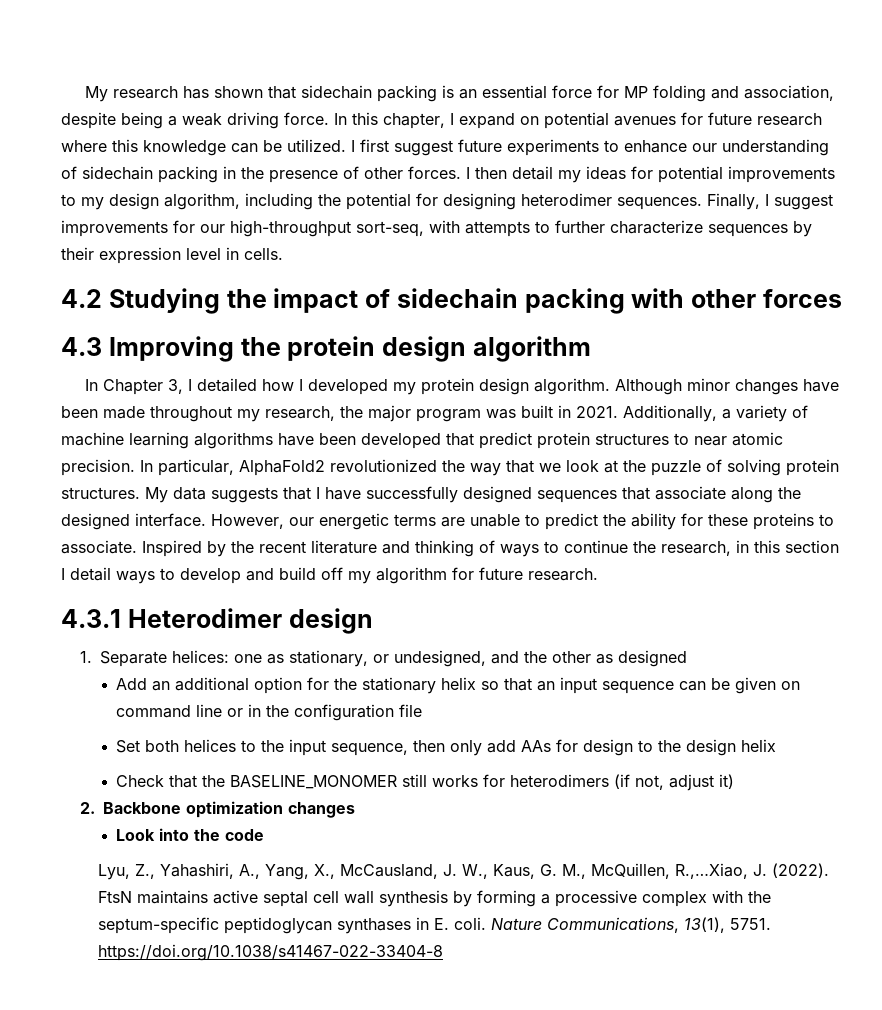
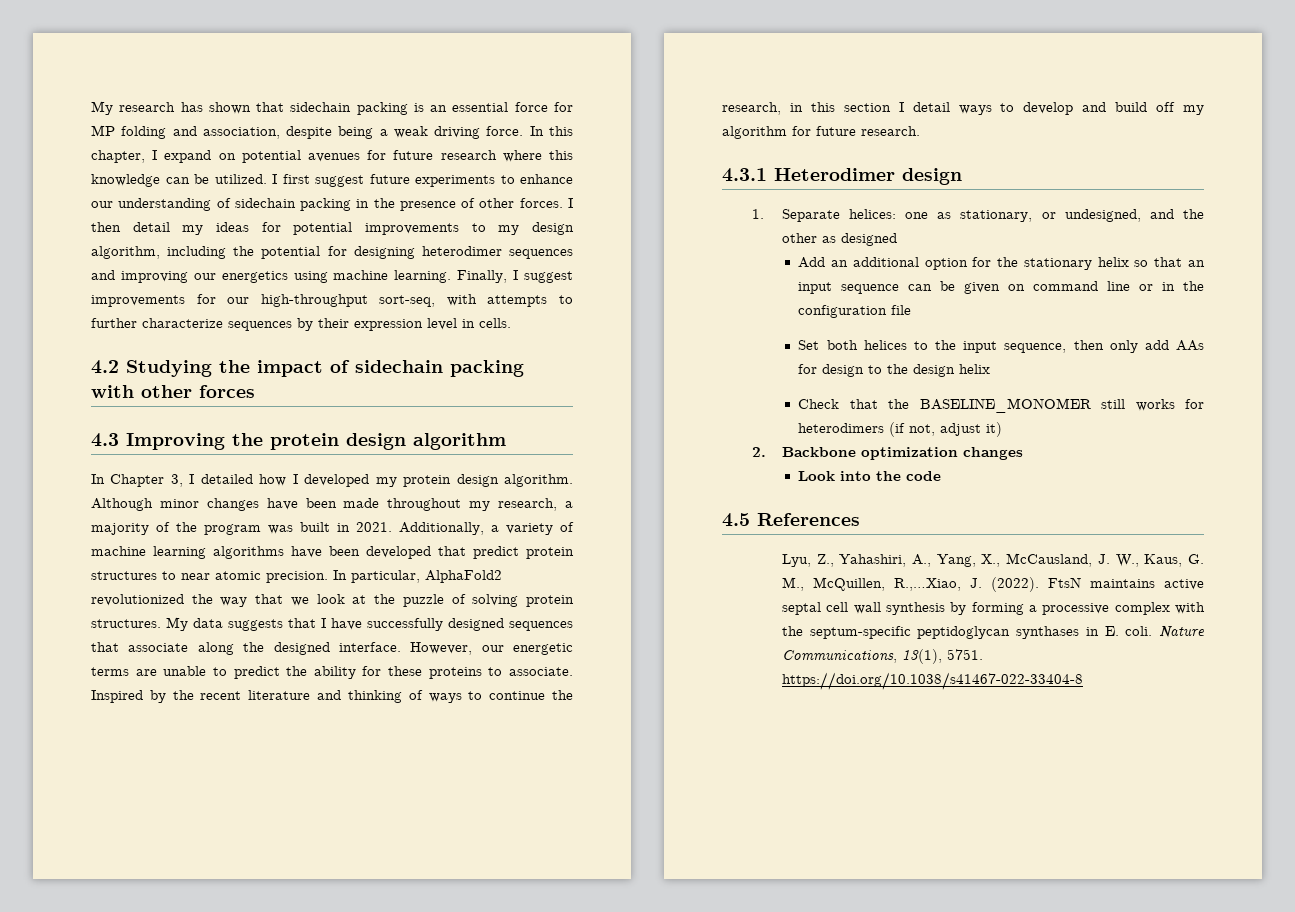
[617,197,702,210] sequences. -> [509,249,573,259] [91,270,452,283] sequences and improving our energetics using machine learning.
[340,405,411,422] the major -> [565,501,574,508] [91,522,197,535] a majority of the
(264, 835) none -> [722,513,860,527] // 4.5 References

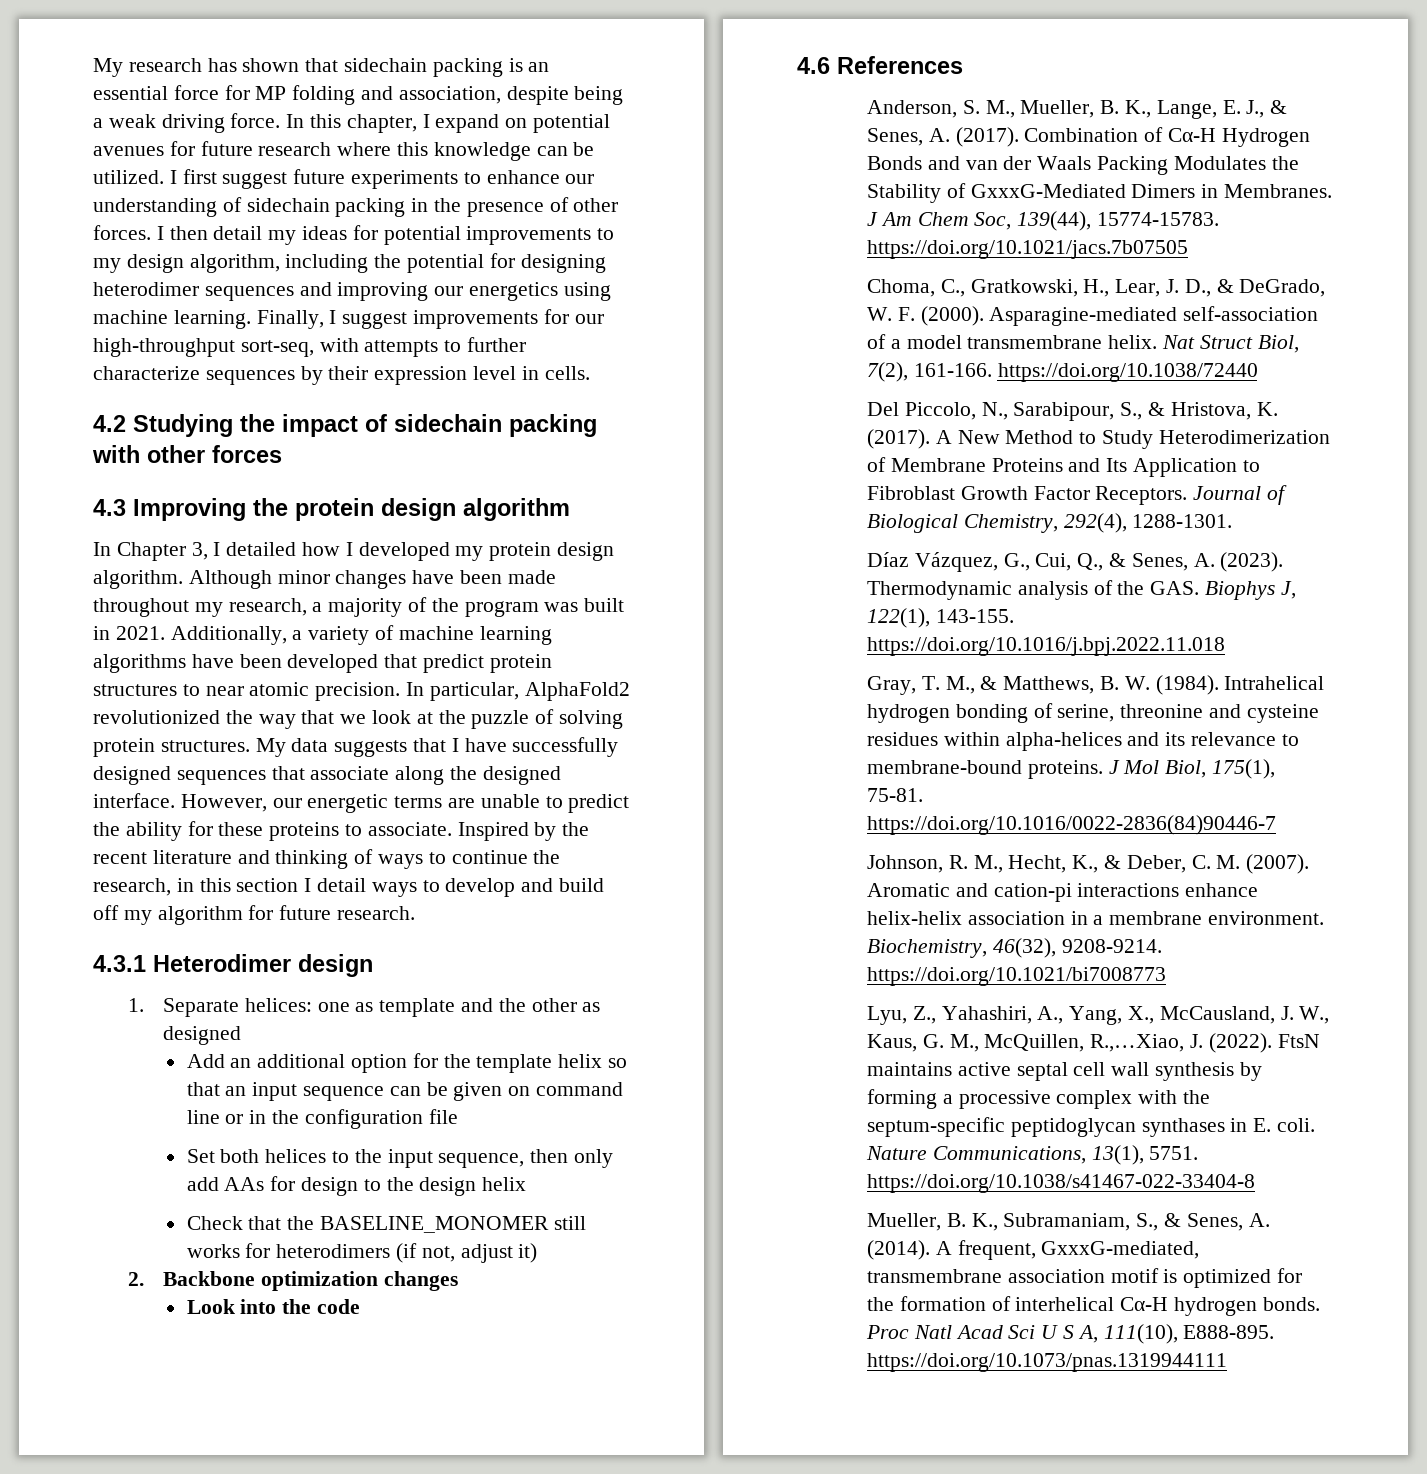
[960,209,1141,222] stationary, or undesigned, -> [379,998,456,1017] template
[1023,258,1092,270] stationary -> [476,1054,553,1073] template
[722,513,750,527] 4.5 -> [797,57,830,74] 4.6
(860, 519) none -> [866,100,1288,119] [866,127,1310,147] [866,156,1299,175] [866,183,1332,203] [866,211,1219,231] [866,240,1188,259] [866,279,1326,297] [866,306,1319,326] [866,334,1299,353] [866,362,1258,382] [866,402,1278,421] [866,429,1330,449] [866,457,1260,477] [866,485,1287,505] [866,513,1233,533] [866,552,1284,572] [866,580,1296,600] [866,608,1014,628] [866,637,1225,656] [866,675,1325,695] [866,703,1319,723] [866,732,1299,751] [866,759,1275,779] [866,788,923,802] [866,815,1276,835] [866,854,1310,874] [866,883,1259,902] [866,911,1324,925] [866,938,1162,958] [866,967,1166,986] // Anderson, S. M., Mueller, B. K., Lange, E. J., & Senes, A. (2017). Combination of Cα-H Hydrogen Bonds and van der Waals Packing Modulates the Stability of GxxxG-Mediated Dimers in Membranes. J Am Chem Soc, 139(44), 15774-15783. https://doi.org/10.1021/jacs.7b07505 // Choma, C., Gratkowski, H., Lear, J. D., & DeGrado, W. F. (2000). Asparagine-mediated self-association of a model transmembrane helix. Nat Struct Biol, 7(2), 161-166. https://doi.org/10.1038/72440 // Del Piccolo, N., Sarabipour, S., & Hristova, K. (2017). A New Method to Study Heterodimerization of Membrane Proteins and Its Application to Fibroblast Growth Factor Receptors. Journal of Biological Chemistry, 292(4), 1288-1301. // Díaz Vázquez, G., Cui, Q., & Senes, A. (2023). Thermodynamic analysis of the GAS. Biophys J, 122(1), 143-155. https://doi.org/10.1016/j.bpj.2022.11.018 // Gray, T. M., & Matthews, B. W. (1984). Intrahelical hydrogen bonding of serine, threonine and cysteine residues within alpha-helices and its relevance to membrane-bound proteins. J Mol Biol, 175(1), 75-81. https://doi.org/10.1016/0022-2836(84)90446-7 // Johnson, R. M., Hecht, K., & Deber, C. M. (2007). Aromatic and cation-pi interactions enhance helix-helix association in a membrane environment. Biochemistry, 46(32), 9208-9214. https://doi.org/10.1021/bi7008773
(1083, 681) none -> [866,1213,1270,1231] [866,1240,1200,1260] [866,1268,1302,1288] [866,1296,1320,1316] [865,1324,1275,1344] [866,1353,1227,1372] // Mueller, B. K., Subramaniam, S., & Senes, A. (2014). A frequent, GxxxG-mediated, transmembrane association motif is optimized for the formation of interhelical Cα-H hydrogen bonds. Proc Natl Acad Sci U S A, 111(10), E888-895. https://doi.org/10.1073/pnas.1319944111

